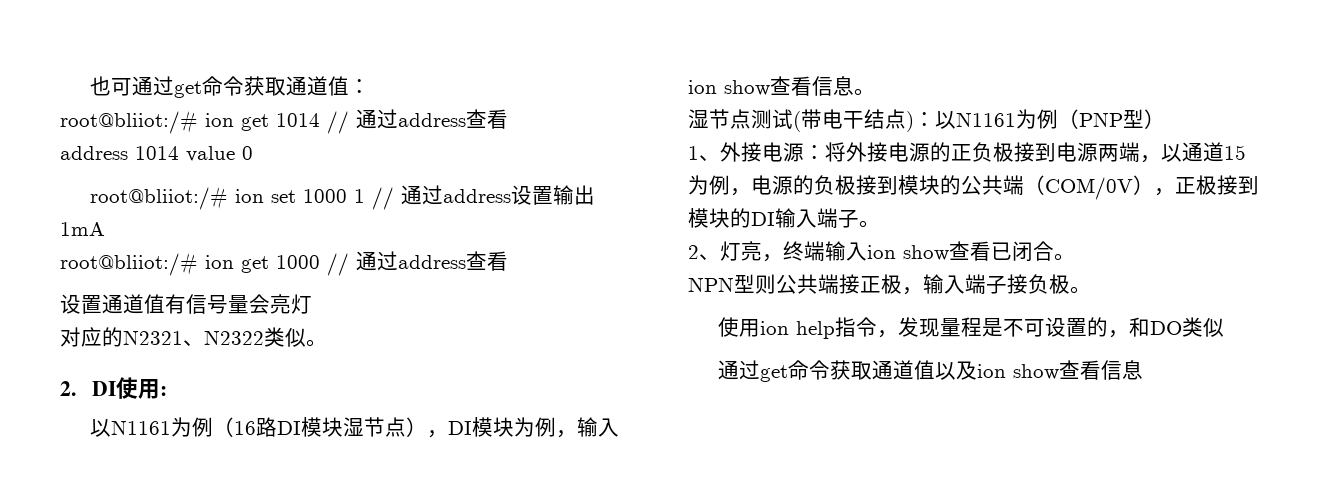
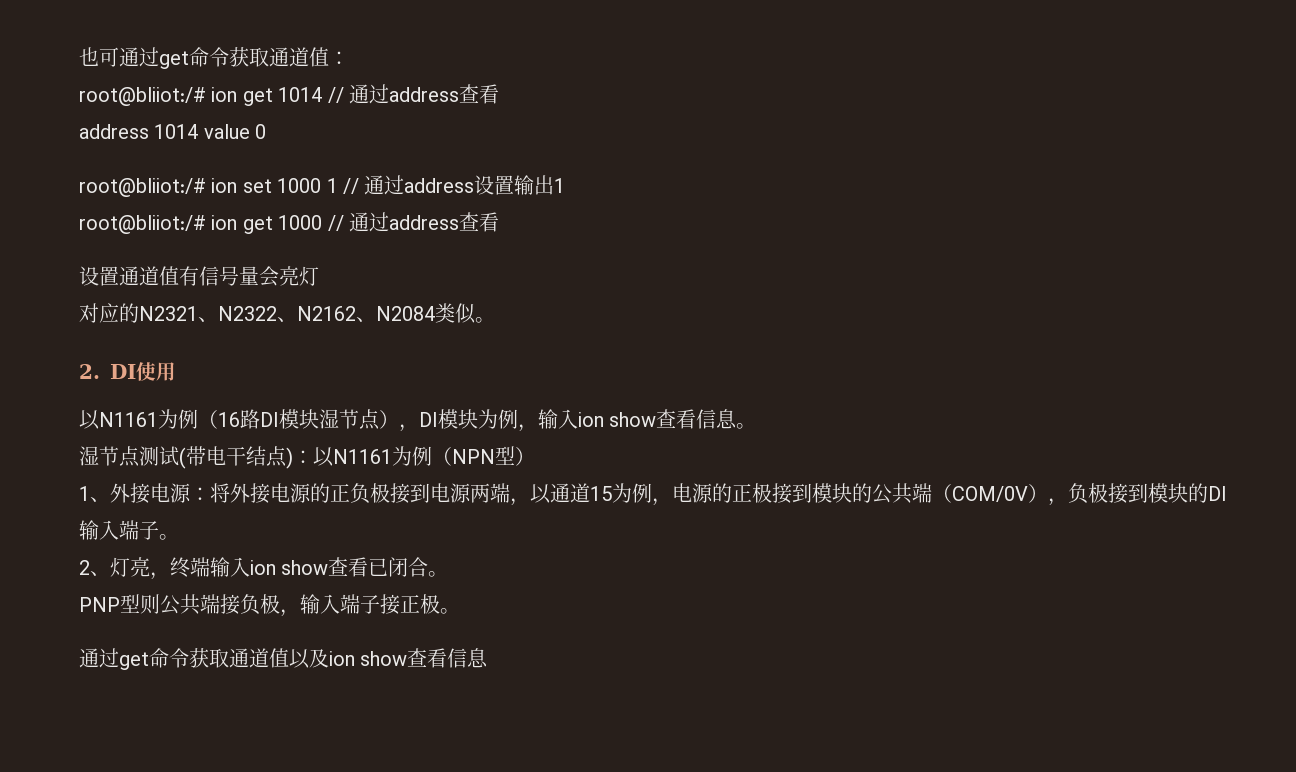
[60,222,105,236] 1mA -> [554,178,566,193] 1
(264, 337) none -> [277,306,435,322] 、N2162、N2084
[159,386,167,396] : -> (176, 371) none
[1079,112,1123,127] PNP -> [452,449,495,464] NPN
[814,175,835,195] 负 -> [732,484,752,502] 正
[1175,177,1196,194] 正 -> [1068,483,1088,504] 负
[688,277,734,292] NPN -> [79,597,120,612] PNP
[860,276,881,293] 正 -> [240,594,260,615] 负
[1028,274,1049,294] 负 -> [400,595,420,613] 正
[718,317,1225,339] // 使用ion help指令，发现量程是不可设置的，和DO类似 -> (460, 611) none

